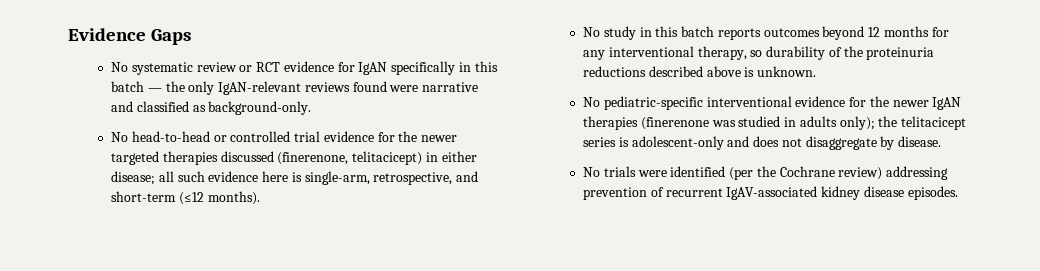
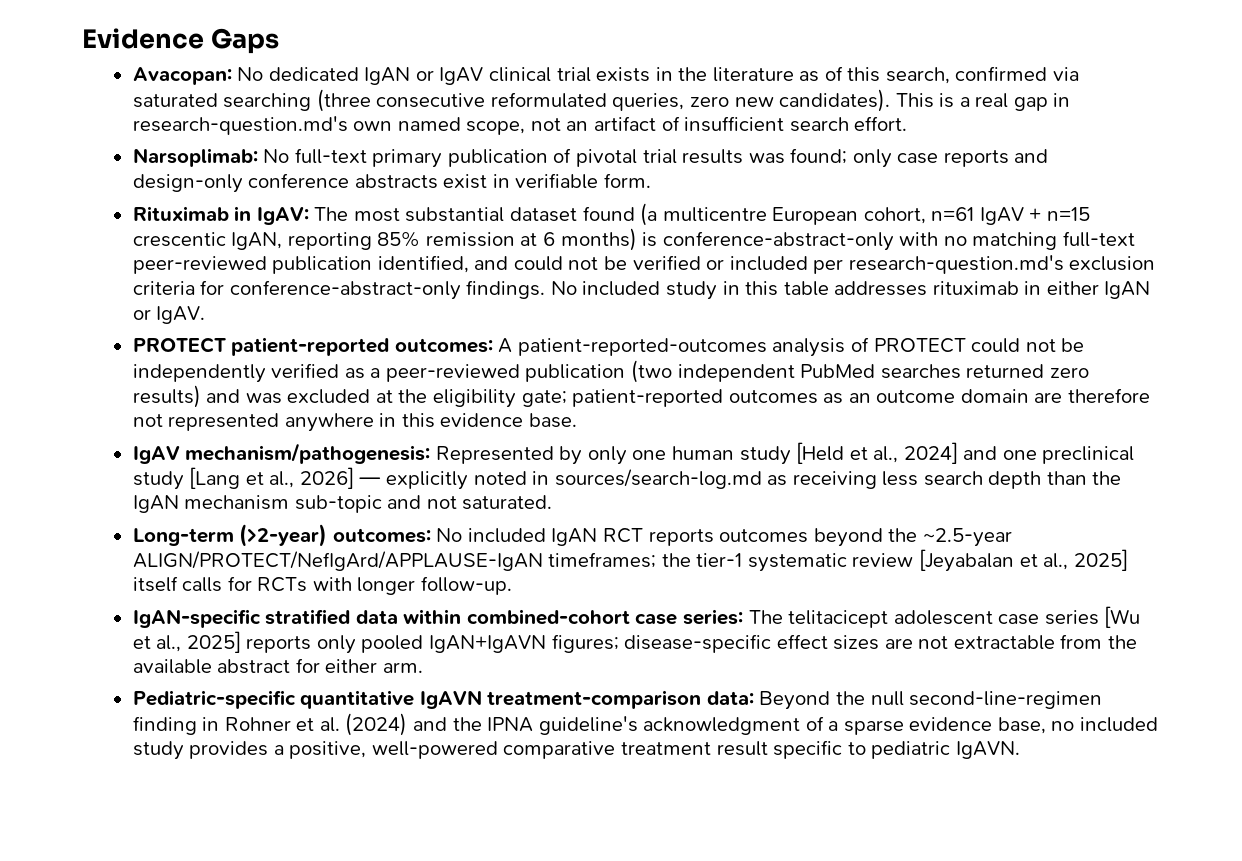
[110,61,498,75] [110,81,479,95] [110,101,312,115] [110,131,458,142] [110,151,477,165] [110,171,479,185] [110,191,260,205] [582,26,949,40] [582,46,935,60] [582,66,817,77] [582,96,962,110] [582,116,967,130] [582,136,942,150] [582,166,949,180] [582,186,958,200] No systematic review or RCT evidence for IgAN specifically in this batch — the only IgAN-relevant reviews found were narrative and classified as background-only. // No head-to-head or controlled trial evidence for the newer targeted therapies discussed (finerenone, telitacicept) in either disease; all such evidence here is single-arm, retrospective, and short-term (≤12 months). // No study in this batch reports outcomes beyond 12 months for any interventional therapy, so durability of the proteinuria reductions described above is unknown. // No pediatric-specific interventional evidence for the newer IgAN therapies (finerenone was studied in adults only); the telitacicept series is adolescent-only and does not disaggregate by disease. // No trials were identified (per the Cochrane review) addressing prevention of recurrent IgAV-associated kidney disease episodes. -> [132,66,1079,85] [132,89,1071,112] [132,116,908,135] [132,148,1049,168] [132,173,651,193] [132,203,1090,226] [132,228,1135,251] [132,255,1156,274] [132,280,1151,300] [132,306,206,324] [132,337,1085,357] [132,360,1089,383] [132,385,1150,408] [132,413,577,432] [132,442,1135,465] [132,467,1122,490] [132,495,553,513] [132,524,1012,547] [132,549,1128,572] [132,576,512,595] [132,606,1141,628] [132,631,1137,654] [132,658,423,674] [132,690,1103,710] [132,713,1158,736] [132,740,1020,760] Avacopan: No dedicated IgAN or IgAV clinical trial exists in the literature as of this search, confirmed via saturated searching (three consecutive reformulated queries, zero new candidates). This is a real gap in research-question.md's own named scope, not an artifact of insufficient search effort. // Narsoplimab: No full-text primary publication of pivotal trial results was found; only case reports and design-only conference abstracts exist in verifiable form. // Rituximab in IgAV: The most substantial dataset found (a multicentre European cohort, n=61 IgAV + n=15 crescentic IgAN, reporting 85% remission at 6 months) is conference-abstract-only with no matching full-text peer-reviewed publication identified, and could not be verified or included per research-question.md's exclusion criteria for conference-abstract-only findings. No included study in this table addresses rituximab in either IgAN or IgAV. // PROTECT patient-reported outcomes: A patient-reported-outcomes analysis of PROTECT could not be independently verified as a peer-reviewed publication (two independent PubMed searches returned zero results) and was excluded at the eligibility gate; patient-reported outcomes as an outcome domain are therefore not represented anywhere in this evidence base. // IgAV mechanism/pathogenesis: Represented by only one human study [Held et al., 2024] and one preclinical study [Lang et al., 2026] — explicitly noted in sources/search-log.md as receiving less search depth than the IgAN mechanism sub-topic and not saturated. // Long-term (>2-year) outcomes: No included IgAN RCT reports outcomes beyond the ~2.5-year ALIGN/PROTECT/NefIgArd/APPLAUSE-IgAN timeframes; the tier-1 systematic review [Jeyabalan et al., 2025] itself calls for RCTs with longer follow-up. // IgAN-specific stratified data within combined-cohort case series: The telitacicept adolescent case series [Wu et al., 2025] reports only pooled IgAN+IgAVN figures; disease-specific effect sizes are not extractable from the available abstract for either arm. // Pediatric-specific quantitative IgAVN treatment-comparison data: Beyond the null second-line-regimen finding in Rohner et al. (2024) and the IPNA guideline's acknowledgment of a sparse evidence base, no included study provides a positive, well-powered comparative treatment result specific to pediatric IgAVN.

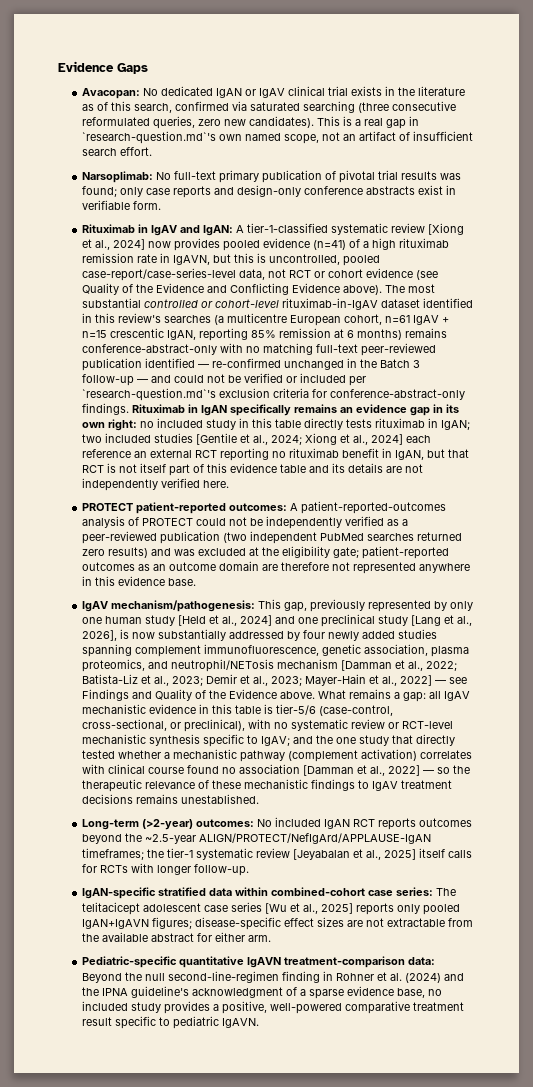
[132,116,348,135] research-question.md's -> [82,131,217,144] `research-question.md`'s
[256,206,635,225] IgAV: The most substantial dataset found -> [151,223,465,236] [82,238,450,251] [82,253,381,266] [82,268,439,281] [82,283,436,295] [82,298,474,310] [82,313,212,323] IgAV and IgAN: A tier-1-classified systematic review [Xiong et al., 2024] now provides pooled evidence (n=41) of a high rituximab remission rate in IgAVN, but this is uncontrolled, pooled case-report/case-series-level data, not RCT or cohort evidence (see Quality of the Evidence and Conflicting Evidence above). The most substantial controlled or cohort-level rituximab-in-IgAV dataset identified in this review's searches
[642,232,658,247] is -> [405,328,448,338] remains
[377,255,469,273] identified, -> [145,358,421,370] [82,374,149,386] identified — re-confirmed unchanged in the Batch 3 follow-up —
[848,255,1064,274] research-question.md's -> [82,388,217,401] `research-question.md`'s
[550,281,577,295] No -> [132,404,460,416] [82,419,155,431] Rituximab in IgAN specifically remains an evidence gap in its own right: no
[834,281,1151,299] [132,306,206,324] addresses rituximab in either IgAN or IgAV. -> [304,418,471,430] [82,433,432,445] [82,448,470,461] [82,463,424,476] [82,478,230,491] directly tests rituximab in IgAN; two included studies [Gentile et al., 2024; Xiong et al., 2024] each reference an external RCT reporting no rituximab benefit in IgAN, but that RCT is not itself part of this evidence table and its details are not independently verified here.
[435,446,554,464] Represented -> [258,599,432,612] This gap, previously represented
[299,467,1122,490] [132,495,553,513] 2026] — explicitly noted in sources/search-log.md as receiving less search depth than the IgAN mechanism sub-topic and not saturated. -> [82,629,438,641] [82,644,470,657] [82,659,458,672] [82,674,468,686] [82,689,471,702] [82,704,394,716] [82,719,454,732] [82,734,456,747] [82,749,473,762] [82,764,471,776] [82,779,453,792] [82,794,260,804] 2026], is now substantially addressed by four newly added studies spanning complement immunofluorescence, genetic association, plasma proteomics, and neutrophil/NETosis mechanism [Damman et al., 2022; Batista-Liz et al., 2023; Demir et al., 2023; Mayer-Hain et al., 2022] — see Findings and Quality of the Evidence above. What remains a gap: all IgAV mechanistic evidence in this table is tier-5/6 (case-control, cross-sectional, or preclinical), with no systematic review or RCT-level mechanistic synthesis specific to IgAV; and the one study that directly tested whether a mechanistic pathway (complement activation) correlates with clinical course found no association [Damman et al., 2022] — so the therapeutic relevance of these mechanistic findings to IgAV treatment decisions remains unestablished.

